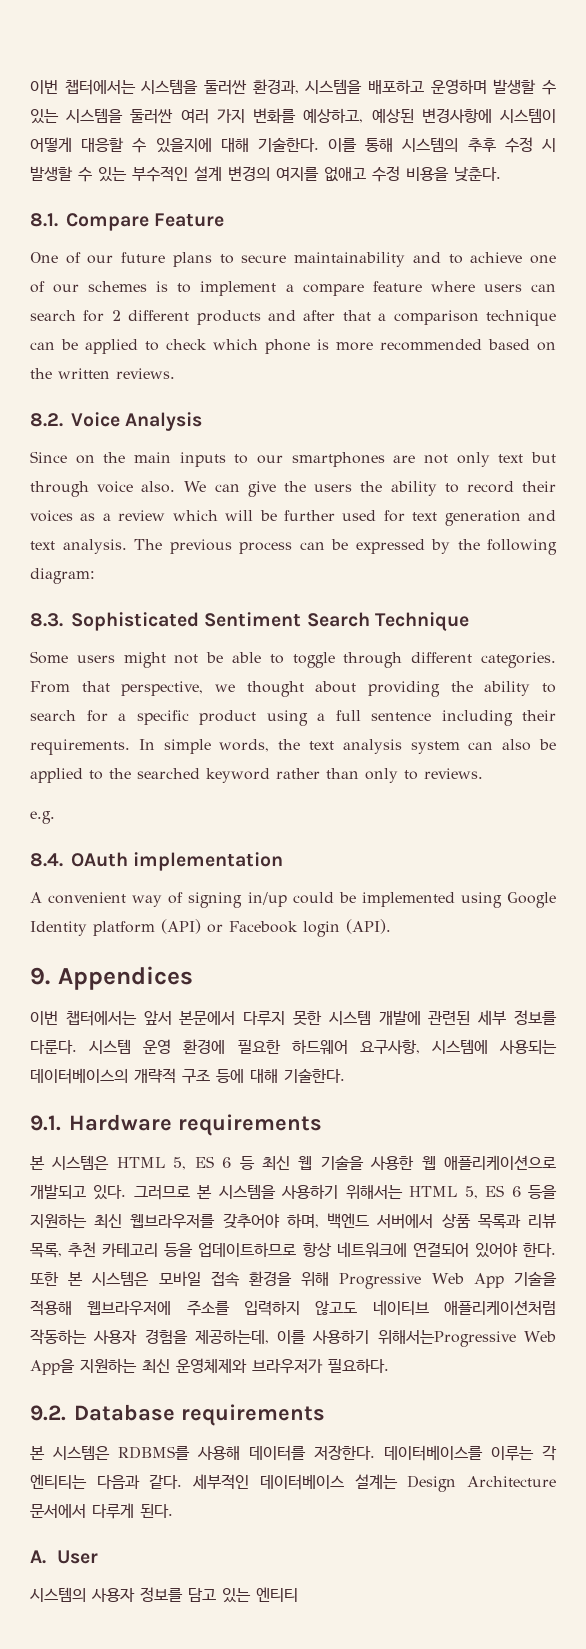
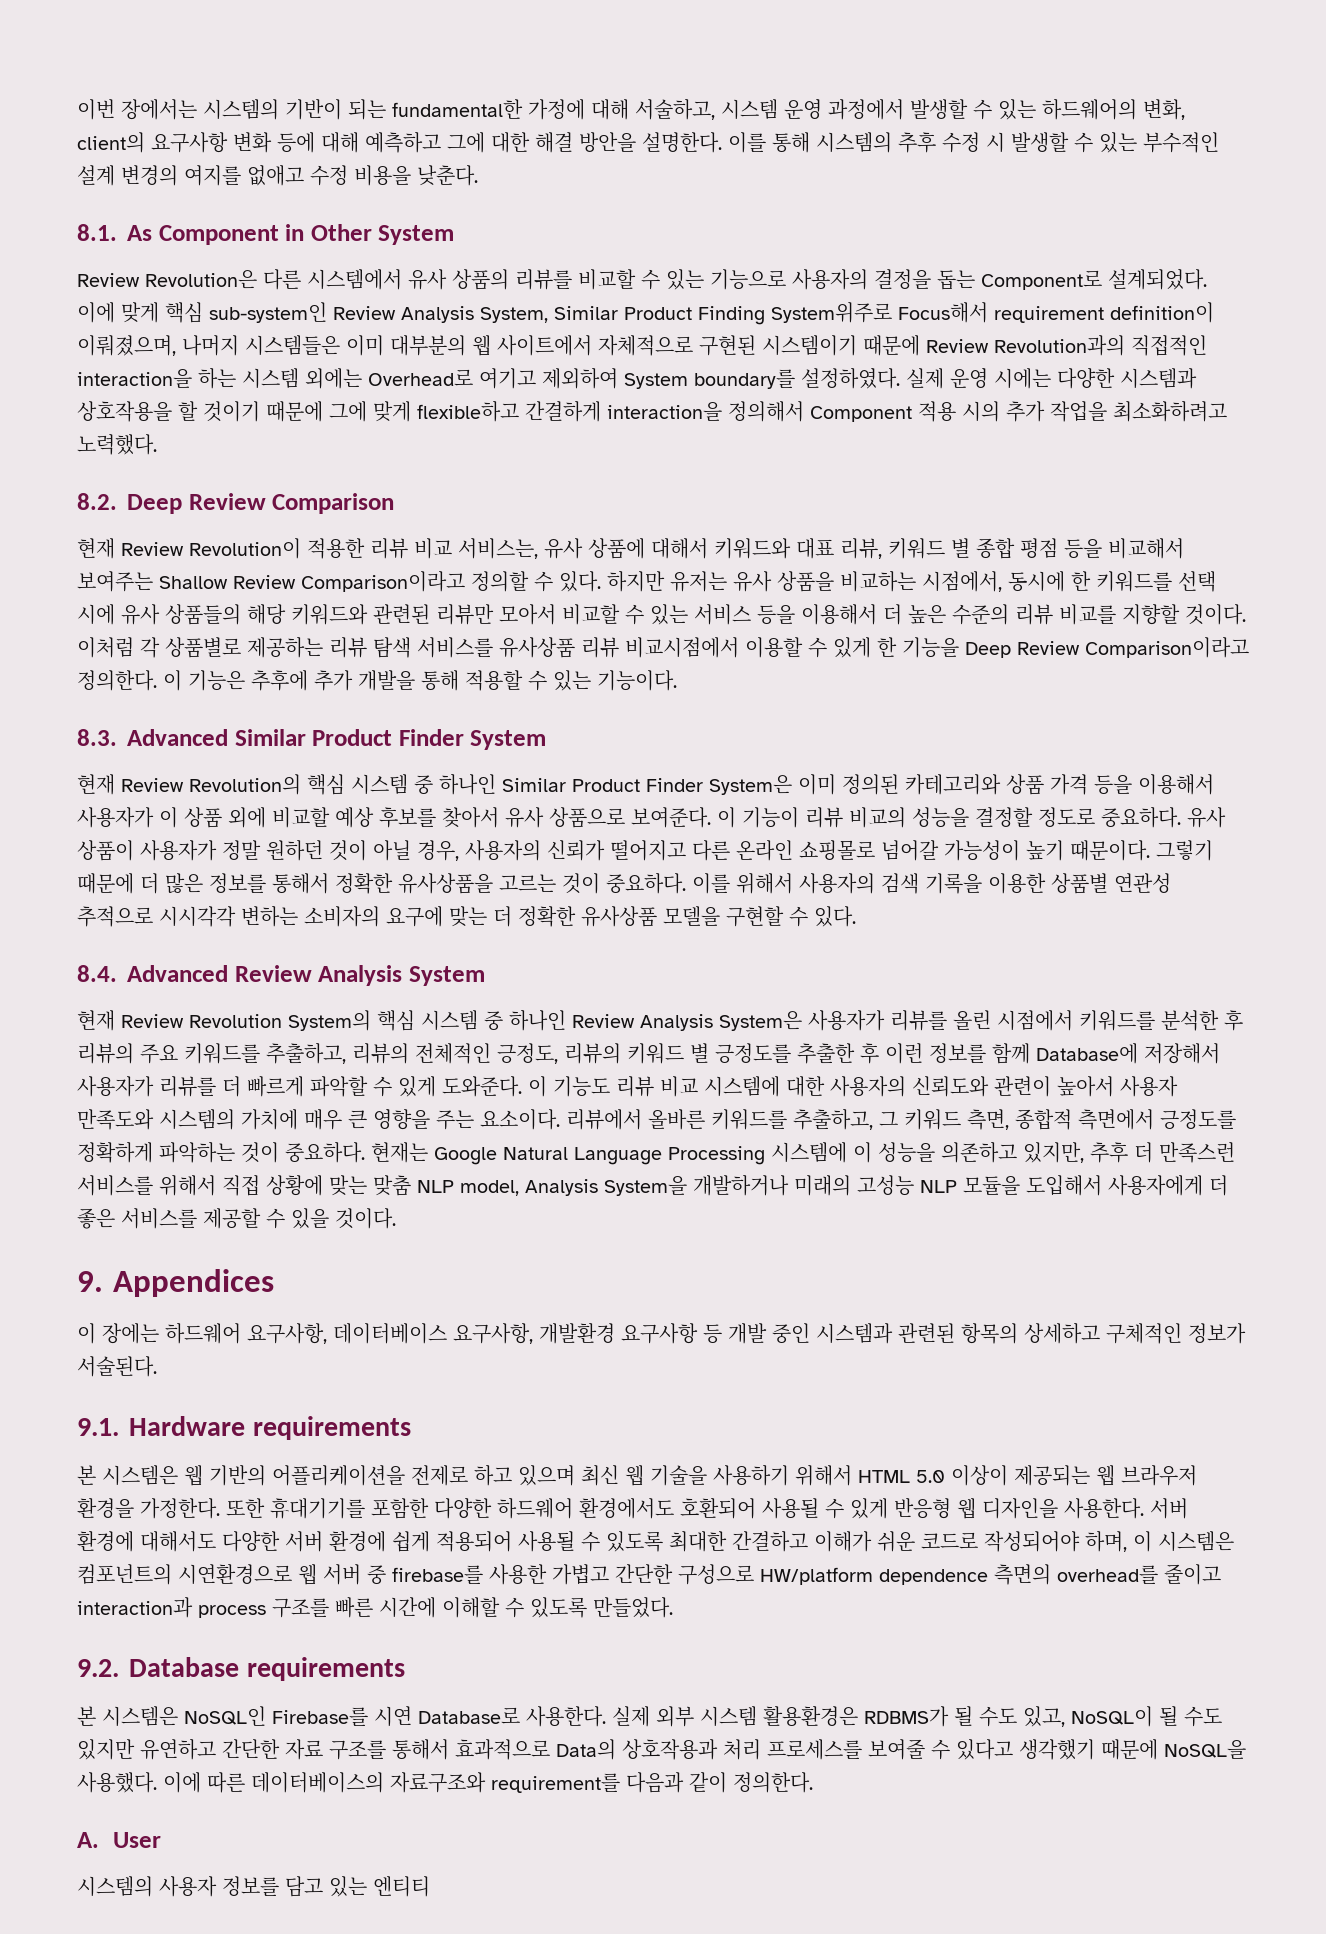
[30,79,556,95] [30,108,556,124] [30,137,319,153] 이번 챕터에서는 시스템을 둘러싼 환경과, 시스템을 배포하고 운영하며 발생할 수 있는 시스템을 둘러싼 여러 가지 변화를 예상하고, 예상된 변경사항에 시스템이 어떻게 대응할 수 있을지에 대해 기술한다. -> [77,99,1185,120] [77,132,722,153] 이번 장에서는 시스템의 기반이 되는 fundamental한 가정에 대해 서술하고, 시스템 운영 과정에서 발생할 수 있는 하드웨어의 변화, client의 요구사항 변화 등에 대해 예측하고 그에 대한 해결 방안을 설명한다.
[66,213,225,231] [30,252,557,267] [30,281,556,296] [30,310,556,326] [30,339,556,354] [30,368,175,379] [30,412,203,431] [30,451,556,467] [30,481,556,497] [30,510,556,526] [30,539,557,555] [30,568,95,584] [30,612,469,631] [30,651,556,668] [30,681,556,697] [30,710,556,726] [30,739,557,755] [30,768,483,783] [30,811,55,824] [30,852,284,871] [30,892,557,908] [30,919,391,937] [30,966,193,990] [30,1010,557,1026] [30,1039,557,1055] [30,1068,345,1084] Compare Feature // One of our future plans to secure maintainability and to achieve one of our schemes is to implement a compare feature where users can search for 2 different products and after that a comparison technique can be applied to check which phone is more recommended based on the written reviews. // 8.2. Voice Analysis // Since on the main inputs to our smartphones are not only text but through voice also. We can give the users the ability to record their voices as a review which will be further used for text generation and text analysis. The previous process can be expressed by the following diagram: // 8.3. Sophisticated Sentiment Search Technique // Some users might not be able to toggle through different categories. From that perspective, we thought about providing the ability to search for a specific product using a full sentence including their requirements. In simple words, the text analysis system can also be applied to the searched keyword rather than only to reviews. // e.g. // 8.4. OAuth implementation // A convenient way of signing in/up could be implemented using Google Identity platform (API) or Facebook login (API). // 9. Appendices // 이번 챕터에서는 앞서 본문에서 다루지 못한 시스템 개발에 관련된 세부 정보를 다룬다. 시스템 운영 환경에 필요한 하드웨어 요구사항, 시스템에 사용되는 데이터베이스의 개략적 구조 등에 대해 기술한다. -> [127,224,455,245] [77,269,1207,290] [77,302,1214,325] [77,335,1207,356] [77,368,1197,389] [77,401,1227,422] [77,434,157,455] [77,493,395,514] [77,538,1184,559] [77,571,1216,592] [77,604,1246,625] [77,637,1249,658] [77,670,677,691] [77,729,547,750] [77,774,1214,795] [77,807,1226,828] [77,840,1213,861] [77,873,1171,894] [77,906,856,927] [77,965,485,986] [77,1010,1243,1031] [77,1043,1220,1064] [77,1076,1178,1097] [77,1109,1236,1130] [77,1142,1235,1165] [77,1175,1228,1196] [77,1208,396,1229] [77,1269,275,1297] [77,1323,1246,1344] [77,1356,157,1377] As Component in Other System // Review Revolution은 다른 시스템에서 유사 상품의 리뷰를 비교할 수 있는 기능으로 사용자의 결정을 돕는 Component로 설계되었다. 이에 맞게 핵심 sub-system인 Review Analysis System, Similar Product Finding System위주로 Focus해서 requirement definition이 이뤄졌으며, 나머지 시스템들은 이미 대부분의 웹 사이트에서 자체적으로 구현된 시스템이기 때문에 Review Revolution과의 직접적인 interaction을 하는 시스템 외에는 Overhead로 여기고 제외하여 System boundary를 설정하였다. 실제 운영 시에는 다양한 시스템과 상호작용을 할 것이기 때문에 그에 맞게 flexible하고 간결하게 interaction을 정의해서 Component 적용 시의 추가 작업을 최소화하려고 노력했다. // 8.2. Deep Review Comparison // 현재 Review Revolution이 적용한 리뷰 비교 서비스는, 유사 상품에 대해서 키워드와 대표 리뷰, 키워드 별 종합 평점 등을 비교해서 보여주는 Shallow Review Comparison이라고 정의할 수 있다. 하지만 유저는 유사 상품을 비교하는 시점에서, 동시에 한 키워드를 선택 시에 유사 상품들의 해당 키워드와 관련된 리뷰만 모아서 비교할 수 있는 서비스 등을 이용해서 더 높은 수준의 리뷰 비교를 지향할 것이다. 이처럼 각 상품별로 제공하는 리뷰 탐색 서비스를 유사상품 리뷰 비교시점에서 이용할 수 있게 한 기능을 Deep Review Comparison이라고 정의한다. 이 기능은 추후에 추가 개발을 통해 적용할 수 있는 기능이다. // 8.3. Advanced Similar Product Finder System // 현재 Review Revolution의 핵심 시스템 중 하나인 Similar Product Finder System은 이미 정의된 카테고리와 상품 가격 등을 이용해서 사용자가 이 상품 외에 비교할 예상 후보를 찾아서 유사 상품으로 보여준다. 이 기능이 리뷰 비교의 성능을 결정할 정도로 중요하다. 유사 상품이 사용자가 정말 원하던 것이 아닐 경우, 사용자의 신뢰가 떨어지고 다른 온라인 쇼핑몰로 넘어갈 가능성이 높기 때문이다. 그렇기 때문에 더 많은 정보를 통해서 정확한 유사상품을 고르는 것이 중요하다. 이를 위해서 사용자의 검색 기록을 이용한 상품별 연관성 추적으로 시시각각 변하는 소비자의 요구에 맞는 더 정확한 유사상품 모델을 구현할 수 있다. // 8.4. Advanced Review Analysis System // 현재 Review Revolution System의 핵심 시스템 중 하나인 Review Analysis System은 사용자가 리뷰를 올린 시점에서 키워드를 분석한 후 리뷰의 주요 키워드를 추출하고, 리뷰의 전체적인 긍정도, 리뷰의 키워드 별 긍정도를 추출한 후 이런 정보를 함께 Database에 저장해서 사용자가 리뷰를 더 빠르게 파악할 수 있게 도와준다. 이 기능도 리뷰 비교 시스템에 대한 사용자의 신뢰도와 관련이 높아서 사용자 만족도와 시스템의 가치에 매우 큰 영향을 주는 요소이다. 리뷰에서 올바른 키워드를 추출하고, 그 키워드 측면, 종합적 측면에서 긍정도를 정확하게 파악하는 것이 중요하다. 현재는 Google Natural Language Processing 시스템에 이 성능을 의존하고 있지만, 추후 더 만족스런 서비스를 위해서 직접 상황에 맞는 맞춤 NLP model, Analysis System을 개발하거나 미래의 고성능 NLP 모듈을 도입해서 사용자에게 더 좋은 서비스를 제공할 수 있을 것이다. // 9. Appendices // 이 장에는 하드웨어 요구사항, 데이터베이스 요구사항, 개발환경 요구사항 등 개발 중인 시스템과 관련된 항목의 상세하고 구체적인 정보가 서술된다.
[116,1155,556,1170] [30,1184,557,1200] [30,1213,556,1229] [30,1242,556,1258] [30,1271,558,1289] [30,1300,556,1316] [30,1329,557,1347] [30,1358,389,1375] HTML 5, ES 6 등 최신 웹 기술을 사용한 웹 애플리케이션으로 개발되고 있다. 그러므로 본 시스템을 사용하기 위해서는 HTML 5, ES 6 등을 지원하는 최신 웹브라우저를 갖추어야 하며, 백엔드 서버에서 상품 목록과 리뷰 목록, 추천 카테고리 등을 업데이트하므로 항상 네트워크에 연결되어 있어야 한다. 또한 본 시스템은 모바일 접속 환경을 위해 Progressive Web App 기술을 적용해 웹브라우저에 주소를 입력하지 않고도 네이티브 애플리케이션처럼 작동하는 사용자 경험을 제공하는데, 이를 사용하기 위해서는Progressive Web App을 지원하는 최신 운영체제와 브라우저가 필요하다. -> [184,1465,1197,1486] [77,1498,1188,1519] [77,1531,1234,1552] [77,1564,1221,1585] [77,1597,673,1618] 웹 기반의 어플리케이션을 전제로 하고 있으며 최신 웹 기술을 사용하기 위해서 HTML 5.0 이상이 제공되는 웹 브라우저 환경을 가정한다. 또한 휴대기기를 포함한 다양한 하드웨어 환경에서도 호환되어 사용될 수 있게 반응형 웹 디자인을 사용한다. 서버 환경에 대해서도 다양한 서버 환경에 쉽게 적용되어 사용될 수 있도록 최대한 간결하고 이해가 쉬운 코드로 작성되어야 하며, 이 시스템은 컴포넌트의 시연환경으로 웹 서버 중 firebase를 사용한 가볍고 간단한 구성으로 HW/platform dependence 측면의 overhead를 줄이고 interaction과 process 구조를 빠른 시간에 이해할 수 있도록 만들었다.
[118,1445,557,1461] [30,1474,556,1492] [30,1503,173,1519] RDBMS를 사용해 데이터를 저장한다. 데이터베이스를 이루는 각 엔티티는 다음과 같다. 세부적인 데이터베이스 설계는 Design Architecture 문서에서 다루게 된다. -> [184,1706,1222,1727] [77,1739,1246,1760] [77,1772,813,1793] NoSQL인 Firebase를 시연 Database로 사용한다. 실제 외부 시스템 활용환경은 RDBMS가 될 수도 있고, NoSQL이 될 수도 있지만 유연하고 간단한 자료 구조를 통해서 효과적으로 Data의 상호작용과 처리 프로세스를 보여줄 수 있다고 생각했기 때문에 NoSQL을 사용했다. 이에 따른 데이터베이스의 자료구조와 requirement를 다음과 같이 정의한다.

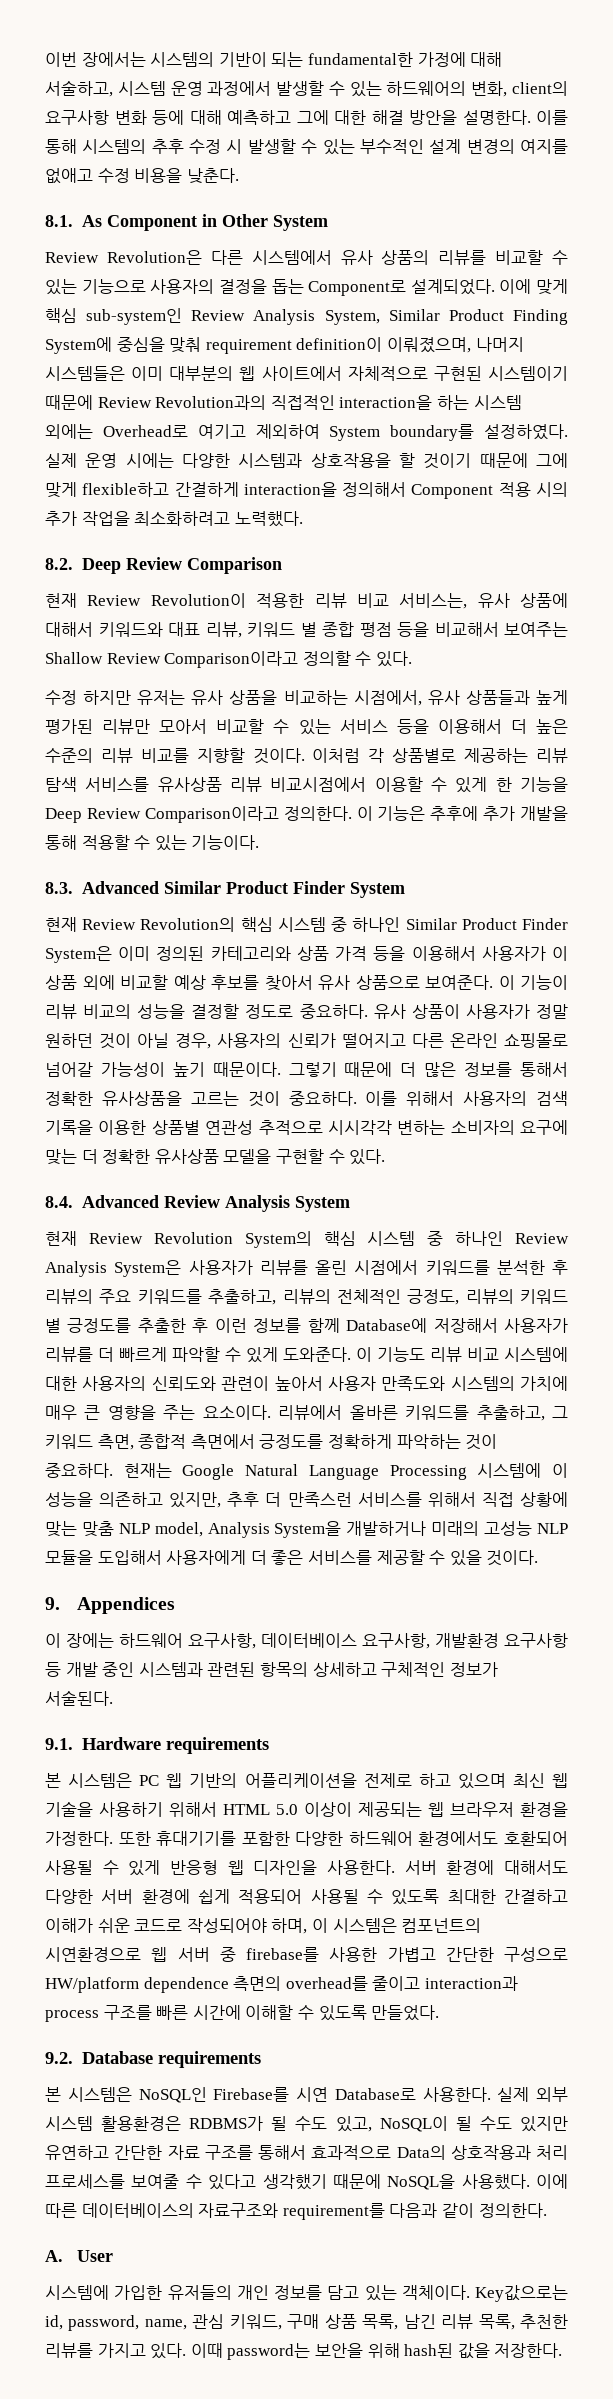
[771,302,988,323] System위주로 Focus해서 -> [45,337,202,354] System에 중심을 맞춰
(601, 581) none -> [45,690,77,705] // 수정
[1008,571,1216,592] [77,604,430,625] 동시에 한 키워드를 선택 시에 유사 상품들의 해당 키워드와 관련된 -> [427,690,568,705] [45,719,93,734] 유사 상품들과 높게 평가된
(178, 1475) none -> [139,1775,160,1786] PC
[77,1876,430,1897] 시스템의 사용자 정보를 담고 있는 엔티티 -> [45,2285,568,2302] [45,2314,568,2331] [45,2343,563,2360] 시스템에 가입한 유저들의 개인 정보를 담고 있는 객체이다. Key값으로는 id, password, name, 관심 키워드, 구매 상품 목록, 남긴 리뷰 목록, 추천한 리뷰를 가지고 있다. 이때 password는 보안을 위해 hash된 값을 저장한다.

